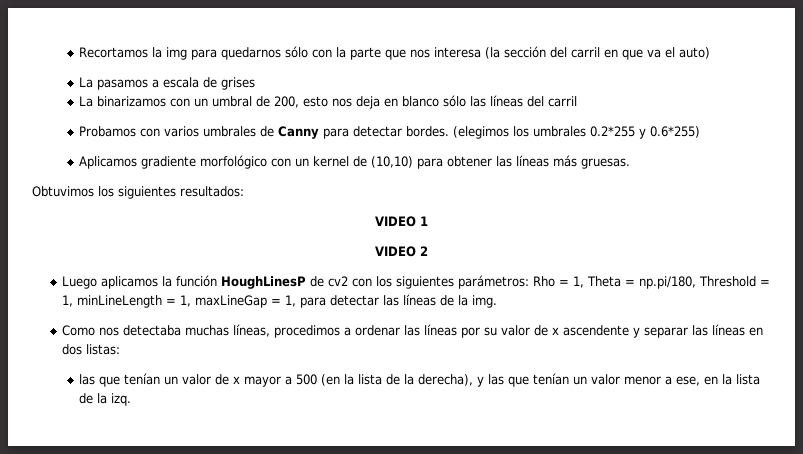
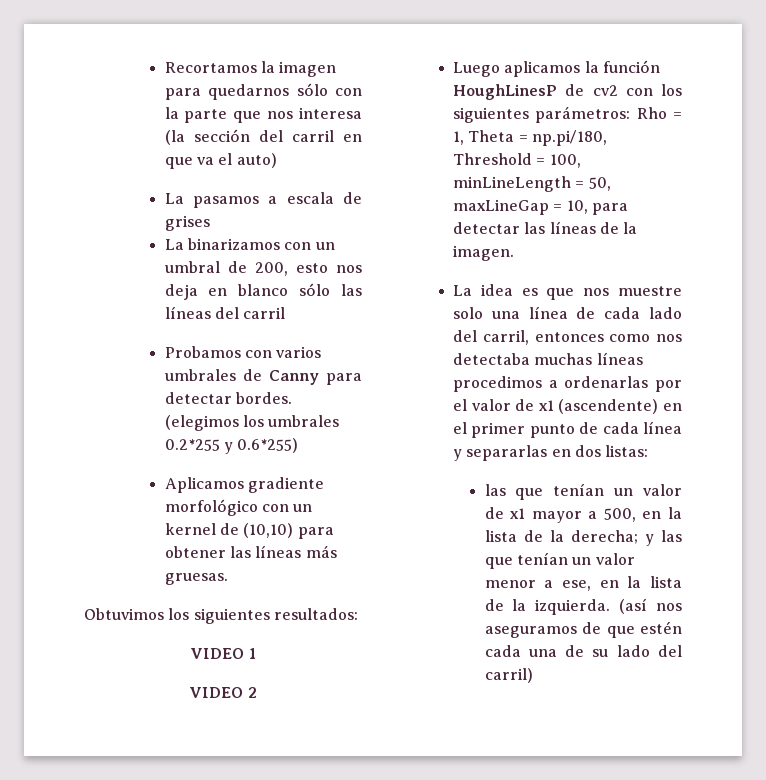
[166,47,188,60] img -> [279,61,337,77] imagen
[62,295,74,307] 1, -> [549,154,581,168] 100,
[180,295,192,307] 1, -> [588,177,611,191] 50,
[285,295,297,307] 1, -> [566,200,588,214] 10,
[472,295,498,308] [62,325,96,336] img. // Como -> [453,245,515,261] [453,284,682,300] [453,306,682,319] [453,330,651,345] imagen. // La idea es que nos muestre solo una línea de cada lado del carril, entonces como
[233,324,271,337] líneas, -> [596,352,643,365] líneas
[355,324,746,338] ordenar las líneas por su valor de x ascendente y separar las líneas -> [564,376,682,392] [453,399,682,414] [453,421,682,438] [453,445,548,461] ordenarlas por el valor de x1 (ascendente) en el primer punto de cada línea y separarlas
[233,376,241,384] x -> [510,508,526,519] x1
[296,374,474,386] 500 (en la lista de la derecha), -> [603,507,682,522] [484,530,638,544] 500, en la lista de la derecha;
[111,393,132,406] izq. -> [535,598,682,615] [484,621,682,638] [484,645,682,657] [484,668,533,683] izquierda. (así nos aseguramos de que estén cada una de su lado del carril)

